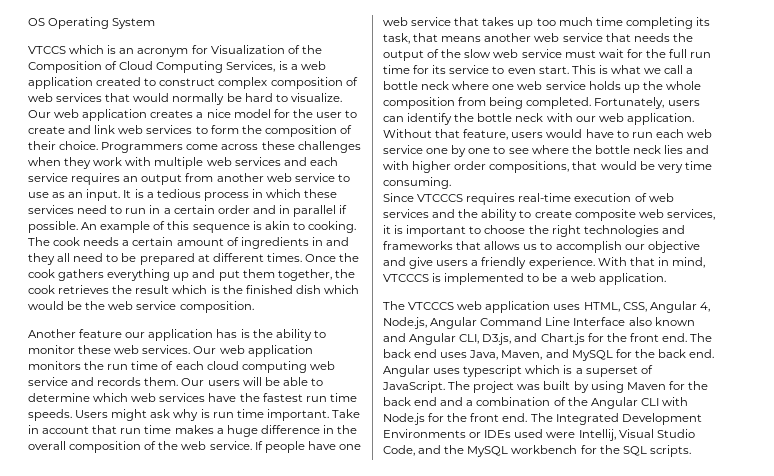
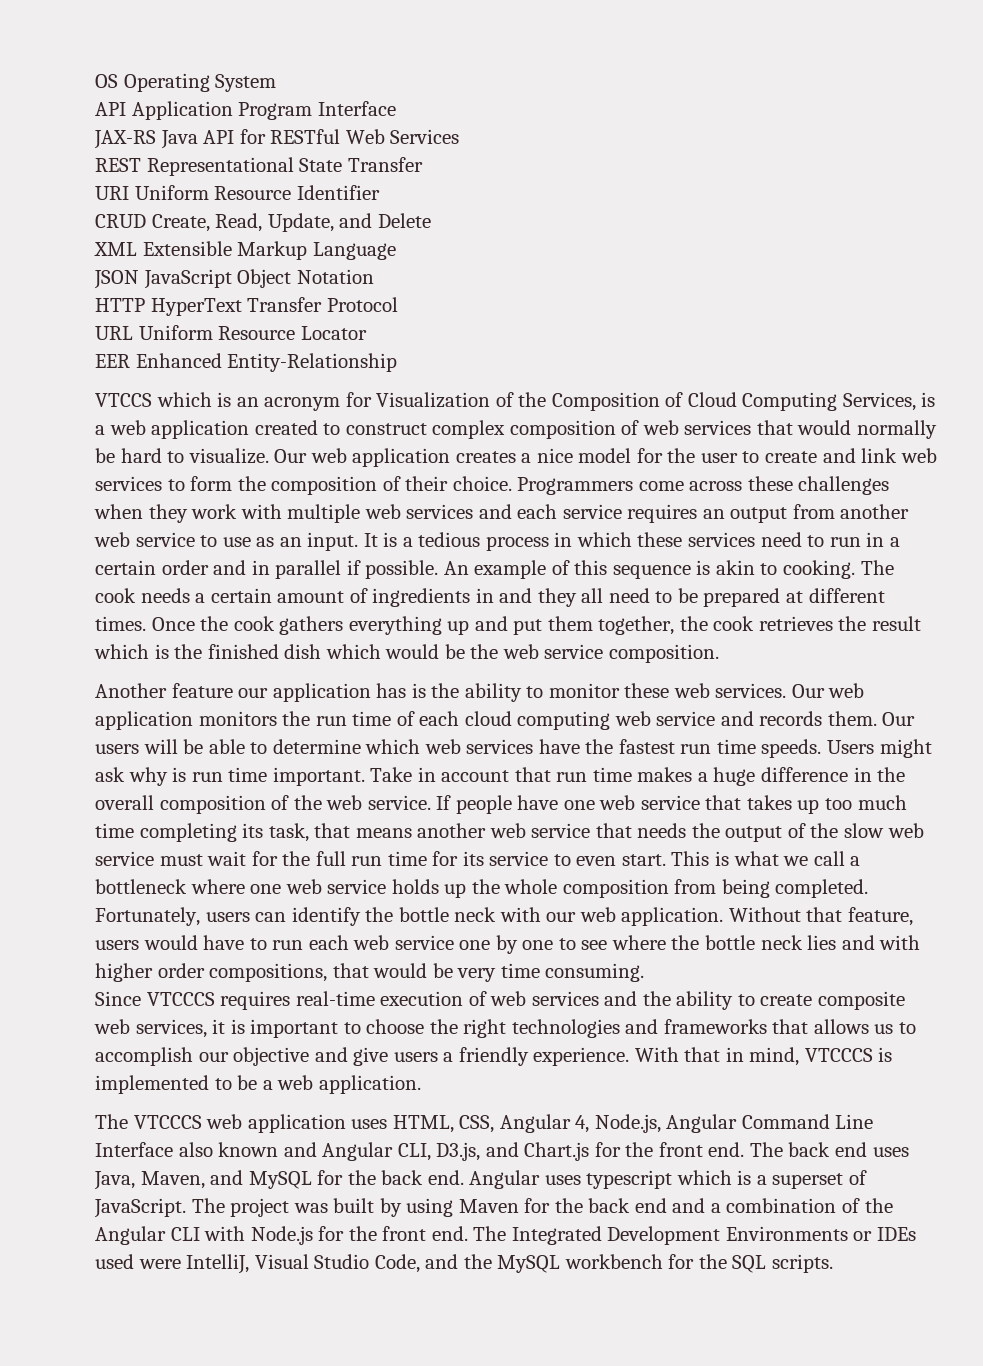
(156, 23) none -> [95,101,396,120] [94,129,460,149] [95,157,423,176] [95,185,380,200] [95,213,431,232] [94,241,396,260] [94,269,374,289] [95,297,398,316] [95,325,367,340] [95,353,398,372] // API Application Program Interface // JAX-RS Java API for RESTful Web Services // REST Representational State Transfer // URI Uniform Resource Identifier // CRUD Create, Read, Update, and Delete // XML Extensible Markup Language // JSON JavaScript Object Notation // HTTP HyperText Transfer Protocol // URL Uniform Resource Locator // EER Enhanced Entity-Relationship
[383,81,450,90] bottle neck -> [95,879,187,894] bottleneck
[578,429,616,441] Intellij, -> [186,1254,250,1274] IntelliJ,

